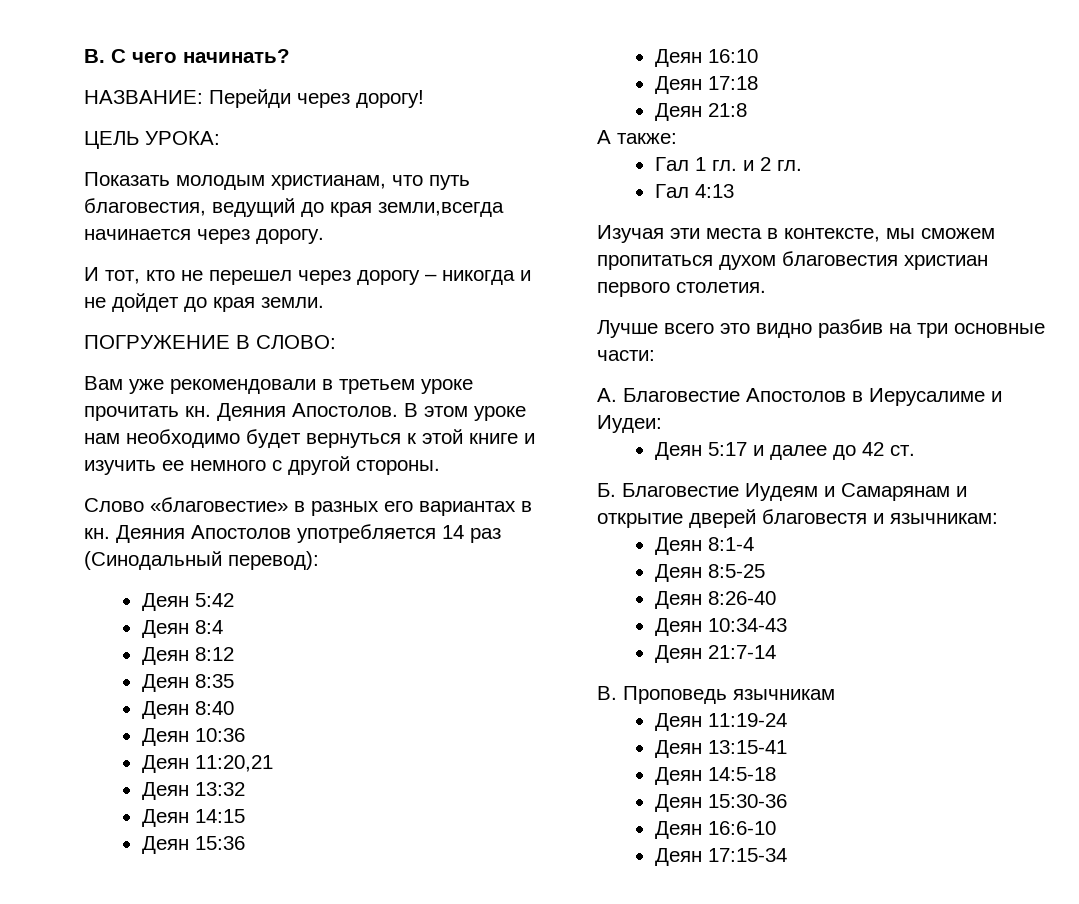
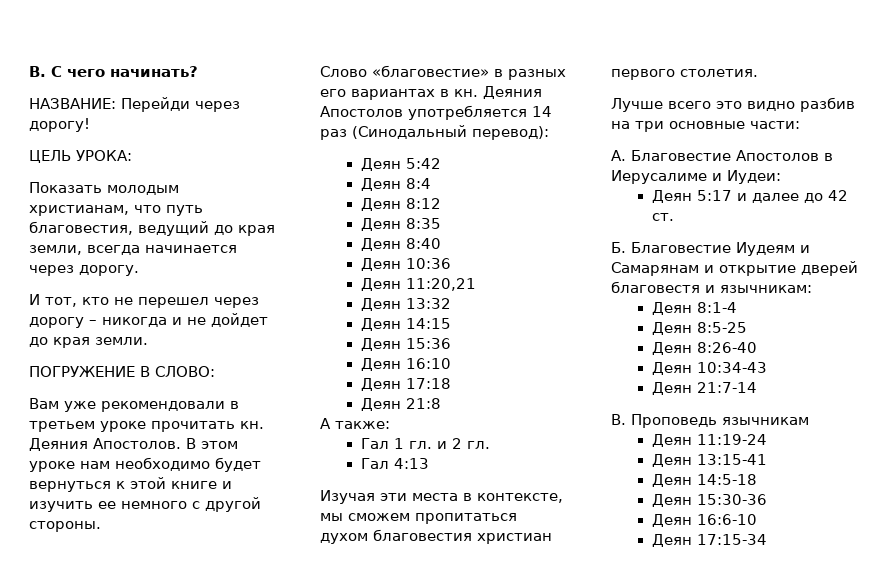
[378,202,504,217] земли,всегда -> [29,245,140,255] земли, всегда

